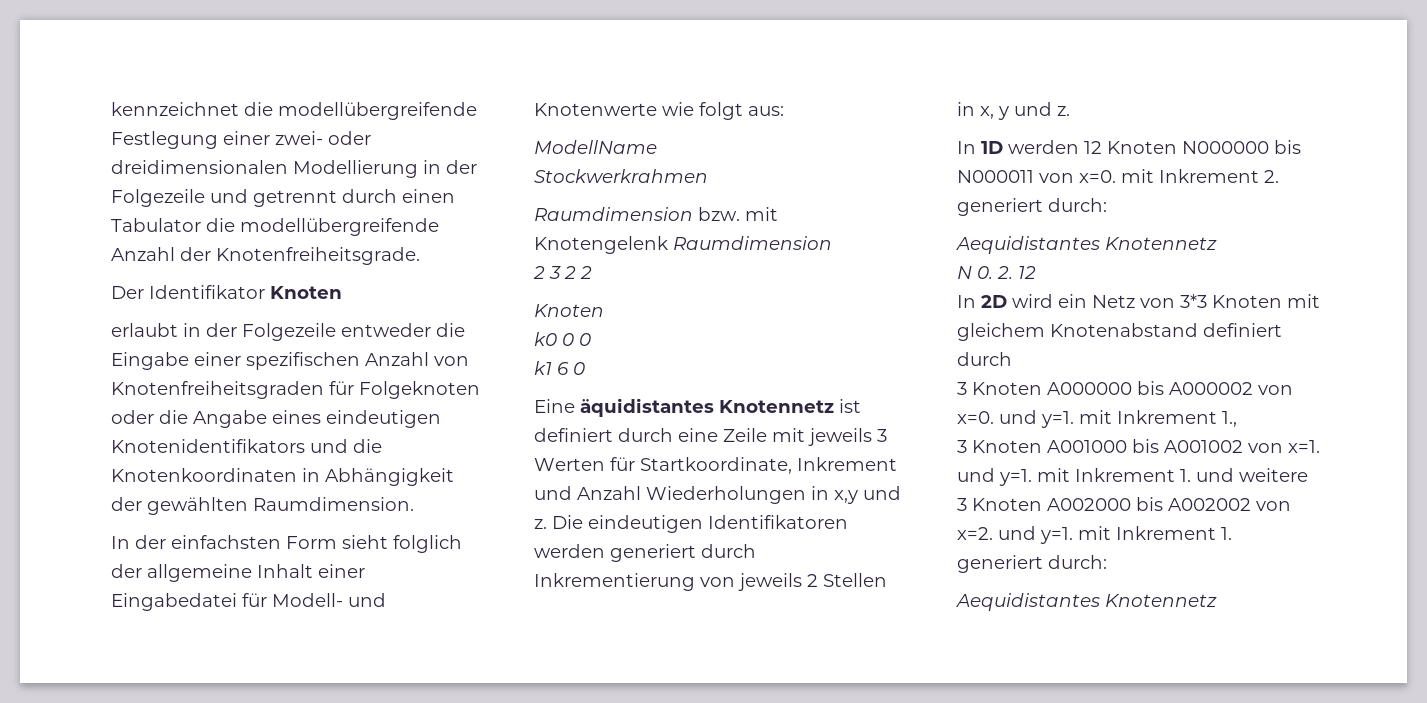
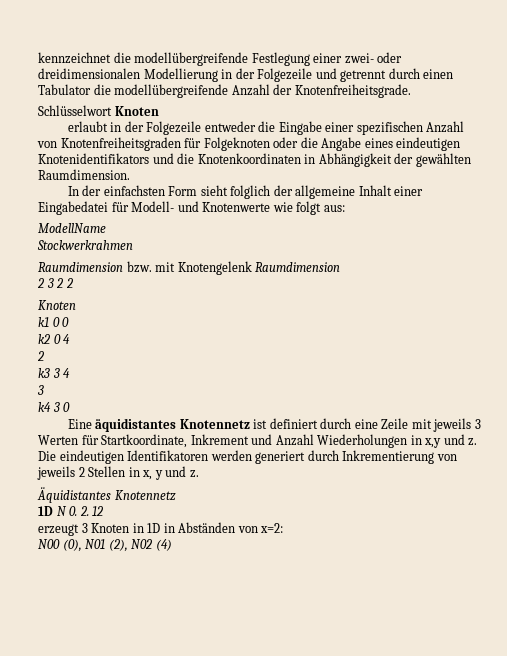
[111,285,265,299] Der Identifikator -> [38,105,112,116] Schlüsselwort
[534,332,557,346] k0 -> [38,317,49,327] k1
[534,361,569,375] k1 6 -> [38,334,71,344] [37,351,44,361] [38,368,71,378] [37,385,44,395] [38,402,60,412] k2 0 4 // 2 // k3 3 4 // 3 // k4 3
[957,140,1301,154] [957,169,1279,183] [957,198,1107,216] [956,236,1100,254] In 1D werden 12 Knoten N000000 bis N000011 von x=0. mit Inkrement 2. generiert durch: // Aequidistantes -> [37,487,111,503] Äquidistantes
(1217, 243) none -> [38,506,53,516] 1D
[957,294,1320,308] [957,323,1282,341] [957,352,1012,366] [957,381,1293,395] [957,410,1237,428] [957,439,1320,453] [957,468,1308,486] [957,497,1291,511] [957,526,1232,544] [957,555,1107,573] [956,593,1217,611] In 2D wird ein Netz von 3*3 Knoten mit gleichem Knotenabstand definiert durch // 3 Knoten A000000 bis A000002 von x=0. und y=1. mit Inkrement 1., // 3 Knoten A001000 bis A001002 von x=1. und y=1. mit Inkrement 1. und weitere // 3 Knoten A002000 bis A002002 von x=2. und y=1. mit Inkrement 1. // generiert durch: // Aequidistantes Knotennetz -> [38,522,284,536] [38,539,172,552] erzeugt 3 Knoten in 1D in Abständen von x=2: // N00 (0), N01 (2), N02 (4)

